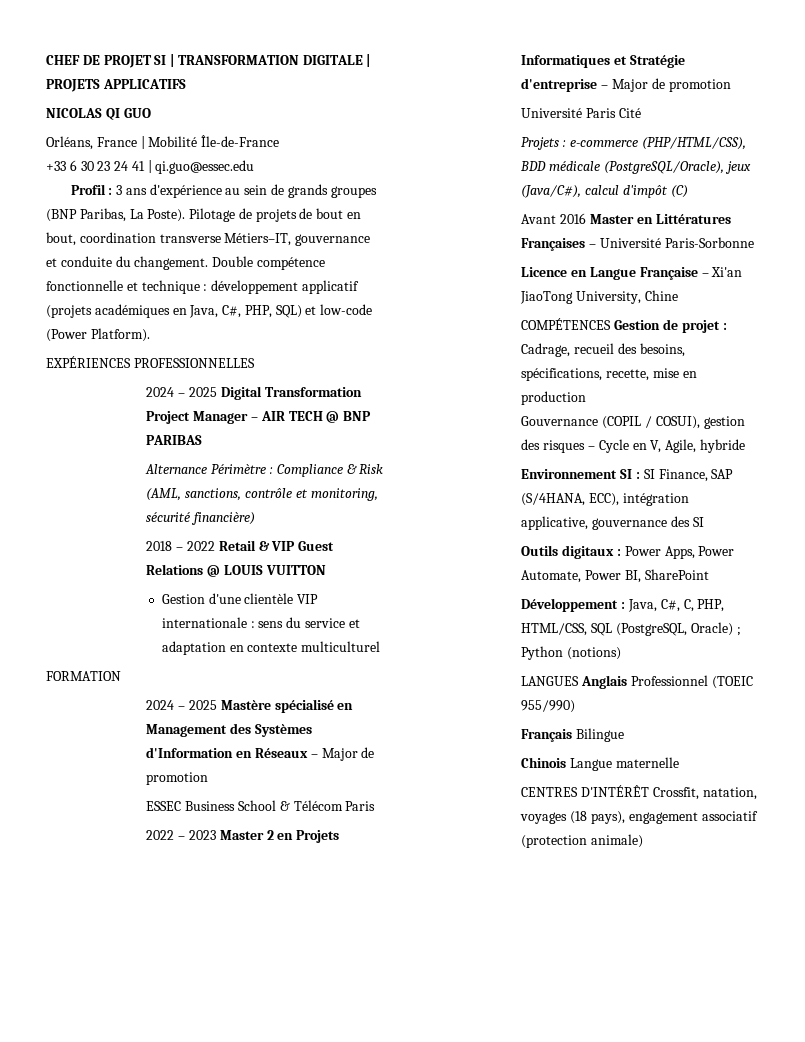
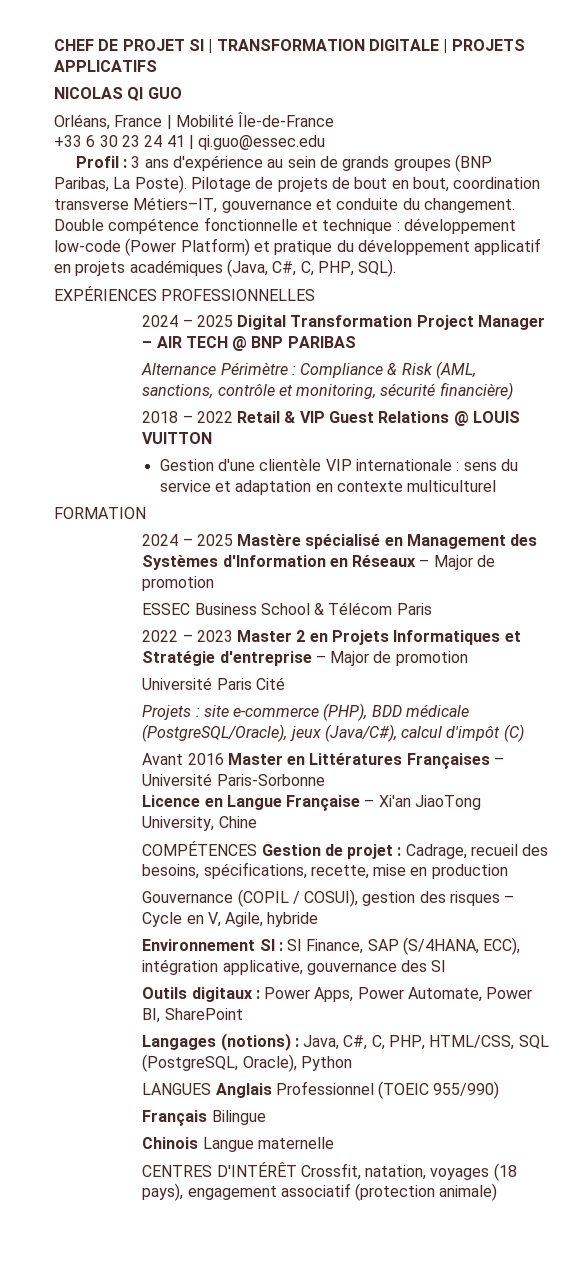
[301,280,359,294] [46,304,373,318] [46,328,150,342] applicatif (projets académiques en Java, C#, PHP, SQL) et low-code (Power Platform). -> [54,238,542,256] [54,259,397,277] low-code (Power Platform) et pratique du développement applicatif en projets académiques (Java, C#, C, PHP, SQL).
[570,137,746,150] e-commerce (PHP/HTML/CSS), -> [203,703,368,721] site e-commerce (PHP),
[521,598,619,612] Développement -> [142,1033,291,1051] Langages (notions)
[690,622,741,636] Oracle) ; -> [242,1054,297,1072] Oracle),
[567,647,622,660] (notions) -> (352, 1063) none

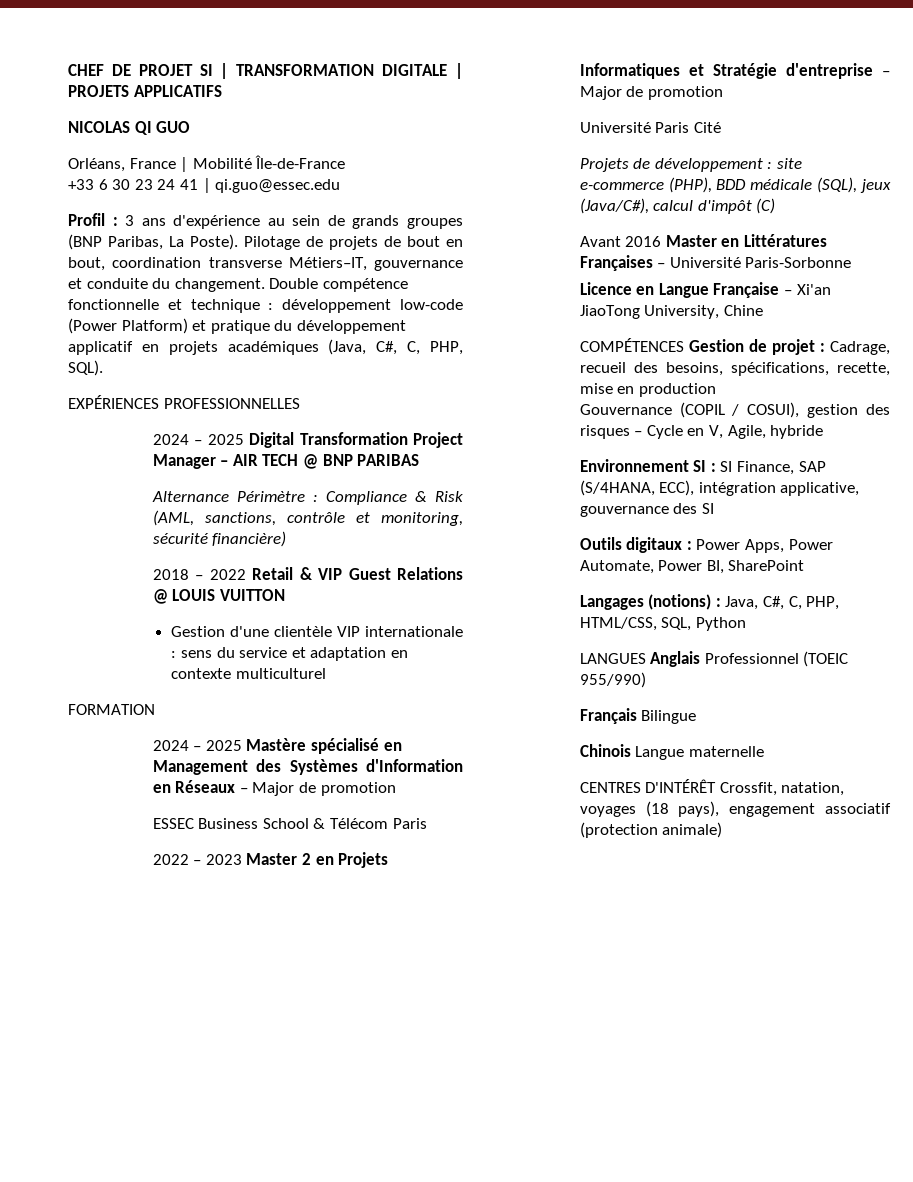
(192, 712) none -> [633,158,763,172] de développement
[142,724,288,742] (PostgreSQL/Oracle), -> [817,177,858,193] (SQL),
[518,1035,549,1049] [142,1054,297,1072] SQL (PostgreSQL, Oracle), -> [661,617,692,631] SQL,

